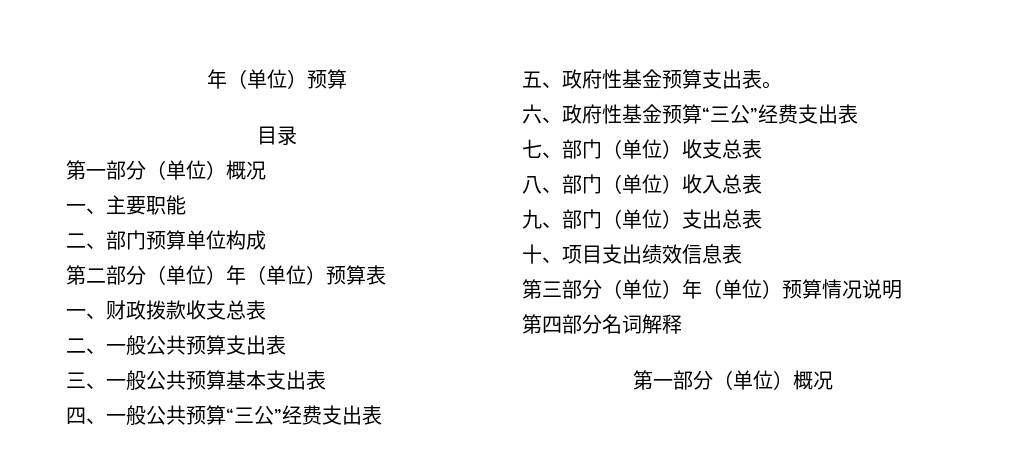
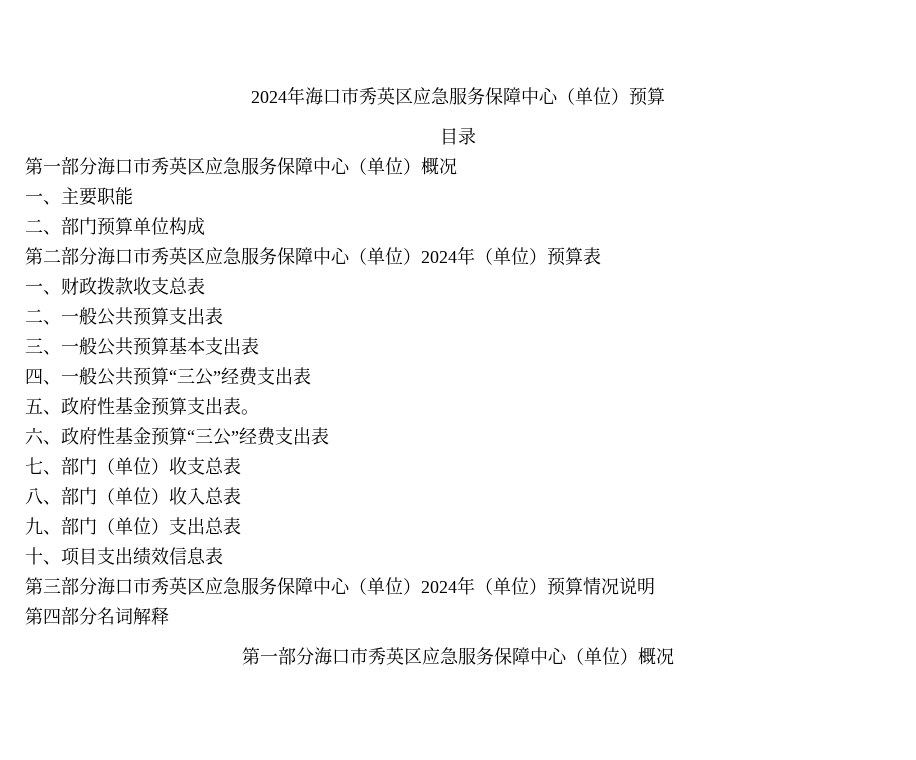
[206,69,227,89] 年 -> [251,86,558,105] 2024年海口市秀英区应急服务保障中心
(146, 170) none -> [97,157,350,175] 海口市秀英区应急服务保障中心
[146,265,226,285] （单位） -> [97,247,457,265] 海口市秀英区应急服务保障中心（单位）2024
[602,279,682,299] （单位） -> [97,577,457,595] 海口市秀英区应急服务保障中心（单位）2024
(713, 380) none -> [314,647,567,665] 海口市秀英区应急服务保障中心

